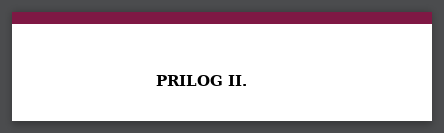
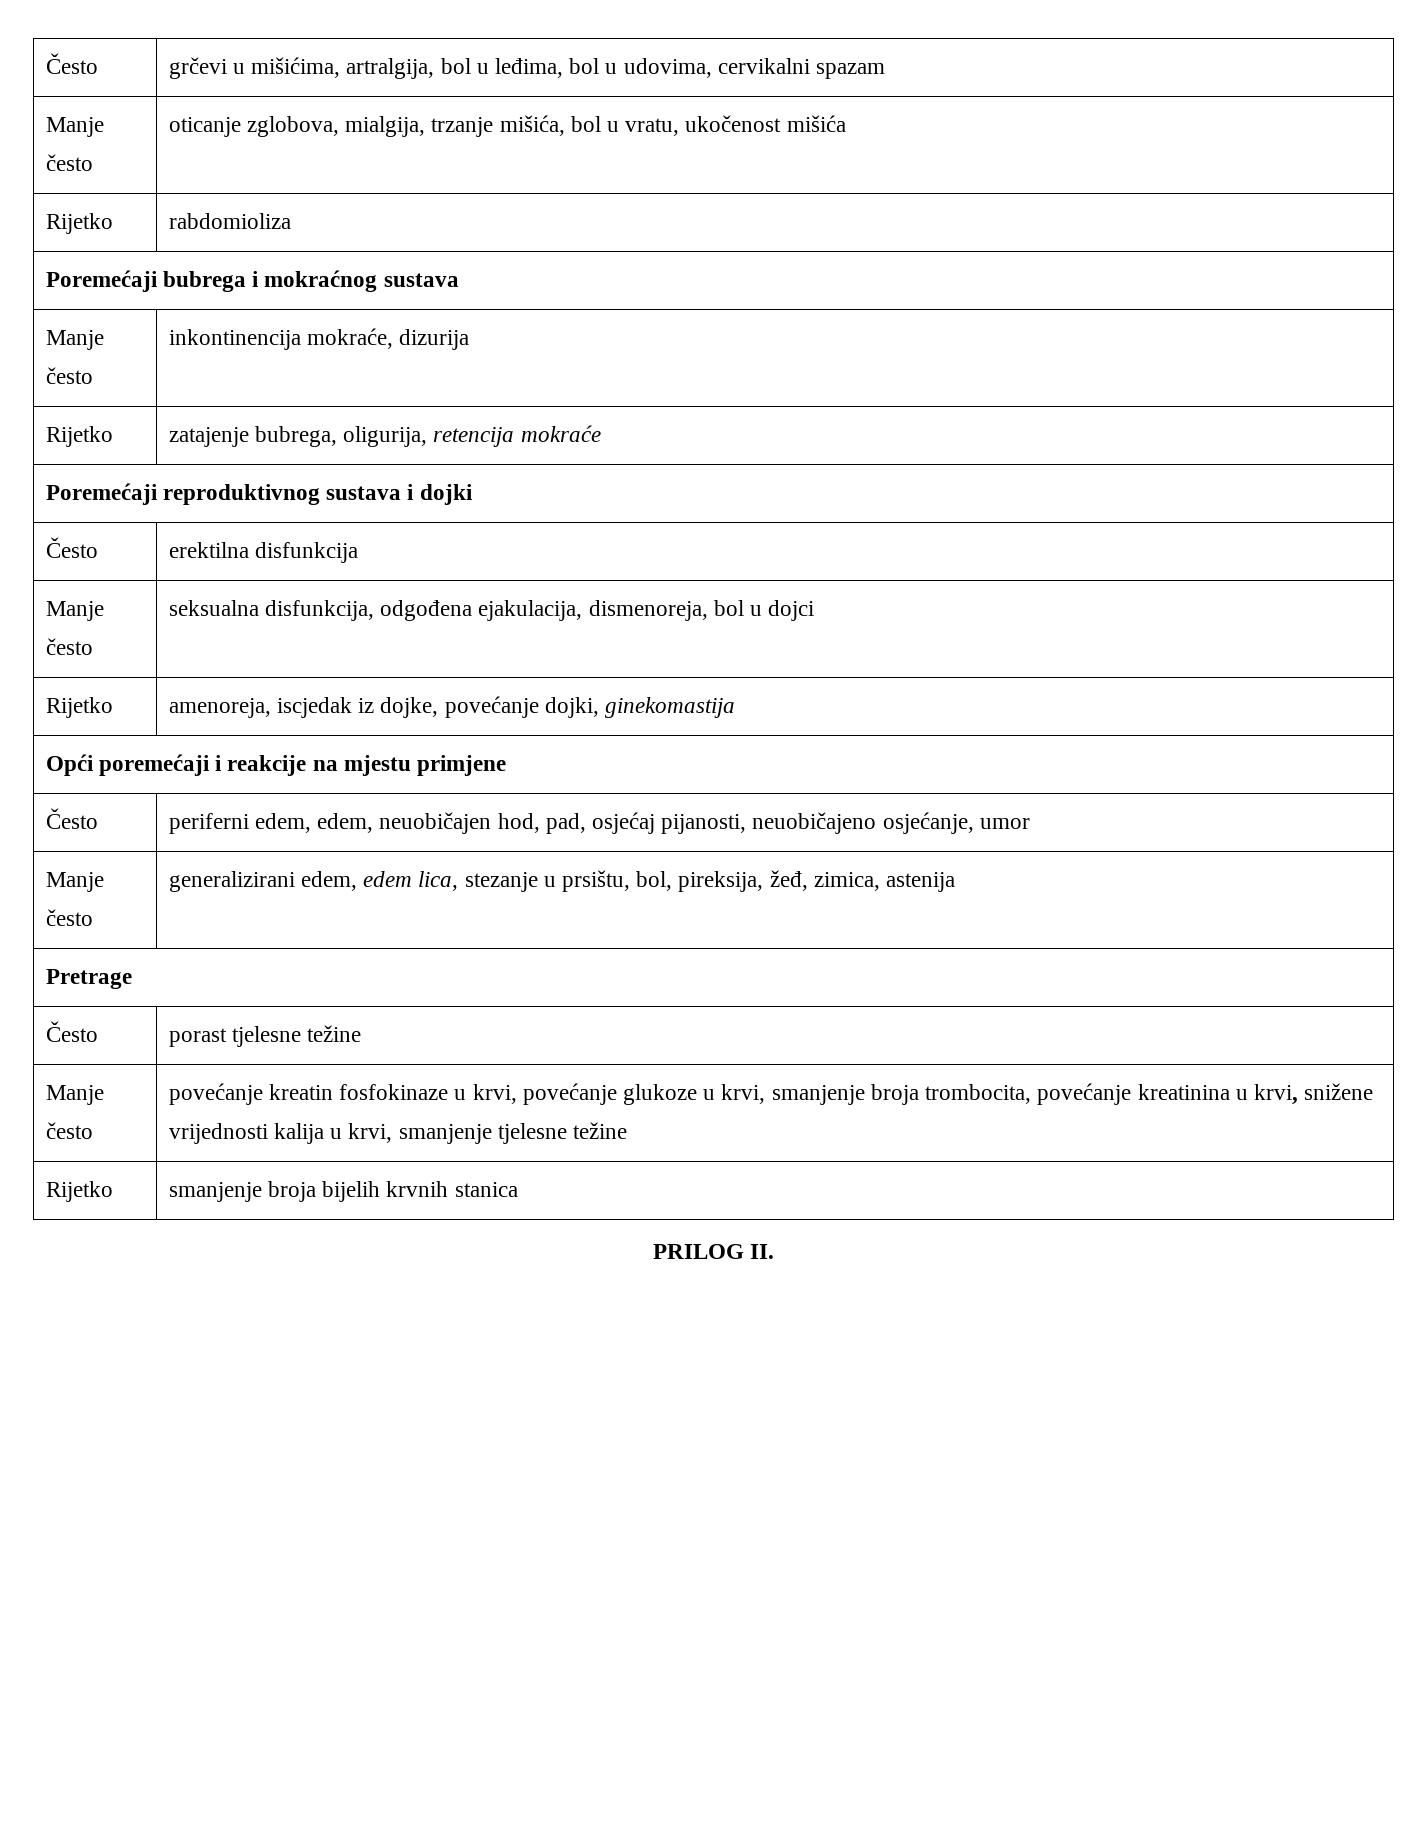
(155, 80) none -> [45,53,98,74] [168,57,886,79] [45,117,104,137] [45,154,93,171] [168,115,846,137] [45,213,113,234] [168,213,291,229] [45,270,459,292] [45,330,104,350] [45,367,93,384] [168,328,470,350] [45,426,113,447] [168,425,601,447] [45,483,473,505] [45,537,98,558] [168,542,358,563] [45,601,104,621] [45,638,93,655] [168,600,815,621] [45,697,113,718] [168,696,736,718] [45,754,507,776] [45,808,98,829] [168,812,1030,834] [45,872,104,892] [45,909,93,926] [168,870,956,892] [45,969,132,989] [45,1021,98,1042] [168,1025,362,1047] [45,1085,104,1105] [45,1122,93,1139] [168,1083,1374,1105] [168,1122,628,1144] [45,1181,113,1202] [168,1181,518,1202] Često | grčevi u mišićima, artralgija, bol u leđima, bol u udovima, cervikalni spazam // Manje često | oticanje zglobova, mialgija, trzanje mišića, bol u vratu, ukočenost mišića // Rijetko | rabdomioliza // Poremećaji bubrega i mokraćnog sustava // Manje često | inkontinencija mokraće, dizurija // Rijetko | zatajenje bubrega, oligurija, retencija mokraće // Poremećaji reproduktivnog sustava i dojki // Često | erektilna disfunkcija // Manje često | seksualna disfunkcija, odgođena ejakulacija, dismenoreja, bol u dojci // Rijetko | amenoreja, iscjedak iz dojke, povećanje dojki, ginekomastija // Opći poremećaji i reakcije na mjestu primjene // Često | periferni edem, edem, neuobičajen hod, pad, osjećaj pijanosti, neuobičajeno osjećanje, umor // Manje često | generalizirani edem, edem lica, stezanje u prsištu, bol, pireksija, žeđ, zimica, astenija // Pretrage // Često | porast tjelesne težine // Manje često | povećanje kreatin fosfokinaze u krvi, povećanje glukoze u krvi, smanjenje broja trombocita, povećanje kreatinina u krvi, snižene vrijednosti kalija u krvi, smanjenje tjelesne težine // Rijetko | smanjenje broja bijelih krvnih stanica //

